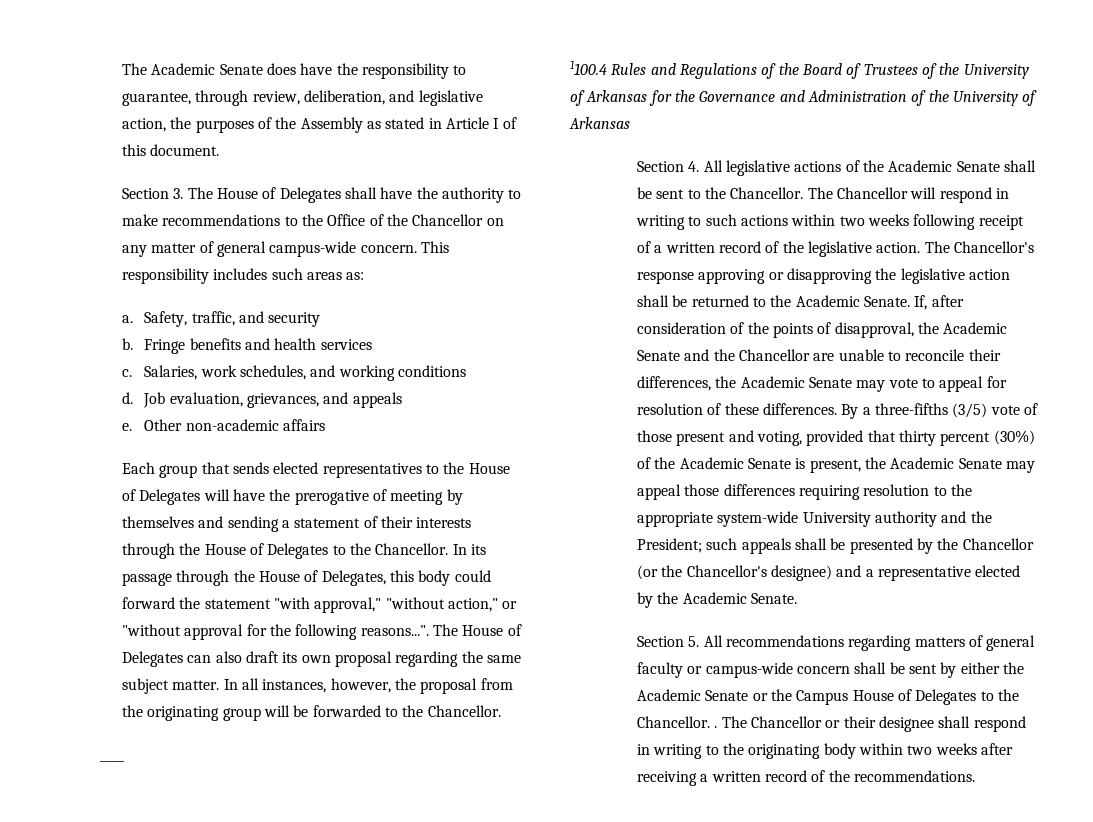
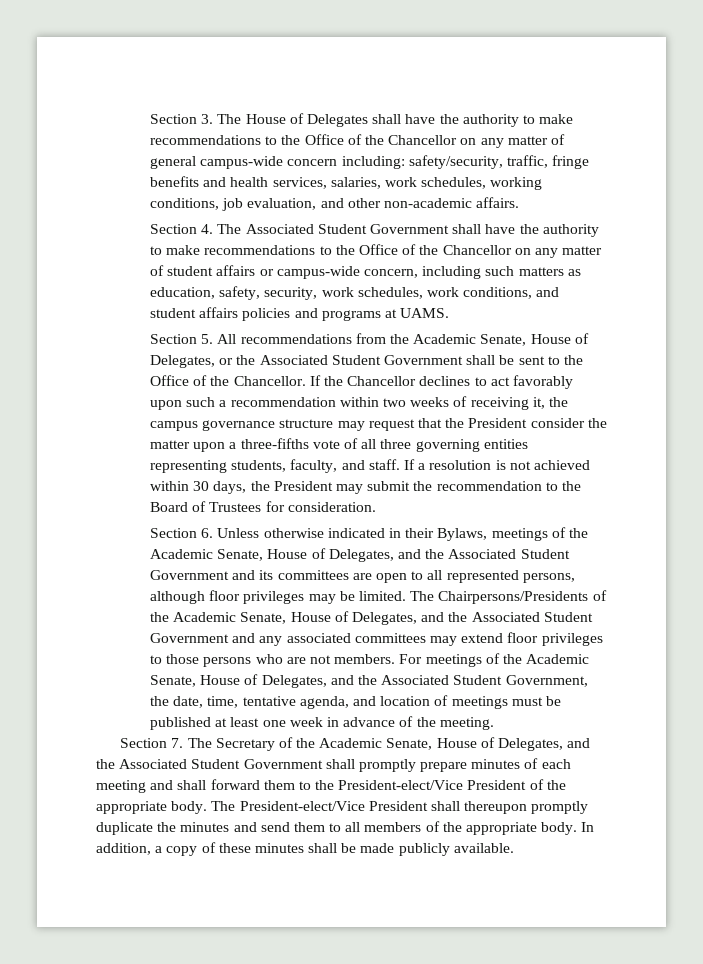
[122,63,467,79] [122,90,483,106] [122,117,517,133] [122,144,220,156] The Academic Senate does have the responsibility to guarantee, through review, deliberation, and legislative action, the purposes of the Assembly as stated in Article I of this document. // -> (150, 119) none
[360,241,449,253] [122,268,365,284] [122,311,321,327] [122,338,372,354] [122,365,466,381] [122,392,402,408] [122,419,325,431] [122,462,510,478] [122,489,463,505] [122,516,472,532] [122,543,486,559] [122,570,491,586] [122,597,518,613] [122,624,522,640] [122,651,521,667] [122,678,513,694] [122,705,501,721] [99,760,124,762] [570,60,1029,79] [570,90,1038,106] [569,117,630,129] [637,160,1000,176] concern. This responsibility includes such areas as: // a. Safety, traffic, and security // b. Fringe benefits and health services // c. Salaries, work schedules, and working conditions // d. Job evaluation, grievances, and appeals // e. Other non-academic affairs // Each group that sends elected representatives to the House of Delegates will have the prerogative of meeting by themselves and sending a statement of their interests through the House of Delegates to the Chancellor. In its passage through the House of Delegates, this body could forward the statement "with approval," "without action," or "without approval for the following reasons...". The House of Delegates can also draft its own proposal regarding the same subject matter. In all instances, however, the proposal from the originating group will be forwarded to the Chancellor. // ____ // 1100.4 Rules and Regulations of the Board of Trustees of the University of Arkansas for the Governance and Administration of the University of Arkansas // Section 4. All legislative actions of the Academic Senate -> [287,155,590,169] [150,176,543,190] [150,197,520,211] [150,224,599,237] [150,244,603,258] [150,265,581,279] [150,286,560,300] [150,307,450,321] [150,333,589,346] [150,355,463,368] concern including: safety/security, traffic, fringe benefits and health services, salaries, work schedules, working conditions, job evaluation, and other non-academic affairs. // Section 4. The Associated Student Government shall have the authority to make recommendations to the Office of the Chancellor on any matter of student affairs or campus-wide concern, including such matters as education, safety, security, work schedules, work conditions, and student affairs policies and programs at UAMS. // Section 5. All recommendations from the Academic Senate, House of Delegates, or the Associated Student Government
[730,187,1009,203] [636,214,1024,230] [637,241,1034,257] [637,268,1010,284] [637,295,964,310] [637,322,1008,338] [637,349,1001,361] [637,376,1007,392] [637,403,1038,419] [637,430,1035,446] [637,457,1035,473] [637,484,972,500] [637,511,992,527] [637,538,1034,554] [637,565,1021,581] [637,592,797,608] [637,635,1036,651] [637,662,1024,678] [637,689,1019,705] [637,716,1026,732] [637,743,1013,759] [637,770,975,786] Chancellor. The Chancellor will respond in writing to such actions within two weeks following receipt of a written record of the legislative action. The Chancellor's response approving or disapproving the legislative action shall be returned to the Academic Senate. If, after consideration of the points of disapproval, the Academic Senate and the Chancellor are unable to reconcile their differences, the Academic Senate may vote to appeal for resolution of these differences. By a three-fifths (3/5) vote of those present and voting, provided that thirty percent (30%) of the Academic Senate is present, the Academic Senate may appeal those differences requiring resolution to the appropriate system-wide University authority and the President; such appeals shall be presented by the Chancellor (or the Chancellor's designee) and a representative elected by the Academic Senate. // Section 5. All recommendations regarding matters of general faculty or campus-wide concern shall be sent by either the Academic Senate or the Campus House of Delegates to the Chancellor. . The Chancellor or their designee shall respond in writing to the originating body within two weeks after receiving a written record of the recommendations. -> [150,375,573,389] [150,396,568,410] [150,418,607,431] [150,438,528,452] [150,459,590,473] [150,481,581,494] [150,501,376,512] [150,527,588,541] [150,548,570,562] [150,570,575,583] [150,590,607,604] [150,611,593,625] [150,632,603,646] [150,653,590,667] [150,674,588,688] [150,695,561,709] [150,716,494,730] [120,737,591,751] [96,758,571,772] [96,779,566,793] [96,801,589,814] [96,821,595,835] [96,842,514,856] Office of the Chancellor. If the Chancellor declines to act favorably upon such a recommendation within two weeks of receiving it, the campus governance structure may request that the President consider the matter upon a three-fifths vote of all three governing entities representing students, faculty, and staff. If a resolution is not achieved within 30 days, the President may submit the recommendation to the Board of Trustees for consideration. // Section 6. Unless otherwise indicated in their Bylaws, meetings of the Academic Senate, House of Delegates, and the Associated Student Government and its committees are open to all represented persons, although floor privileges may be limited. The Chairpersons/Presidents of the Academic Senate, House of Delegates, and the Associated Student Government and any associated committees may extend floor privileges to those persons who are not members. For meetings of the Academic Senate, House of Delegates, and the Associated Student Government, the date, time, tentative agenda, and location of meetings must be published at least one week in advance of the meeting. // Section 7. The Secretary of the Academic Senate, House of Delegates, and the Associated Student Government shall promptly prepare minutes of each meeting and shall forward them to the President-elect/Vice President of the appropriate body. The President-elect/Vice President shall thereupon promptly duplicate the minutes and send them to all members of the appropriate body. In addition, a copy of these minutes shall be made publicly available.

